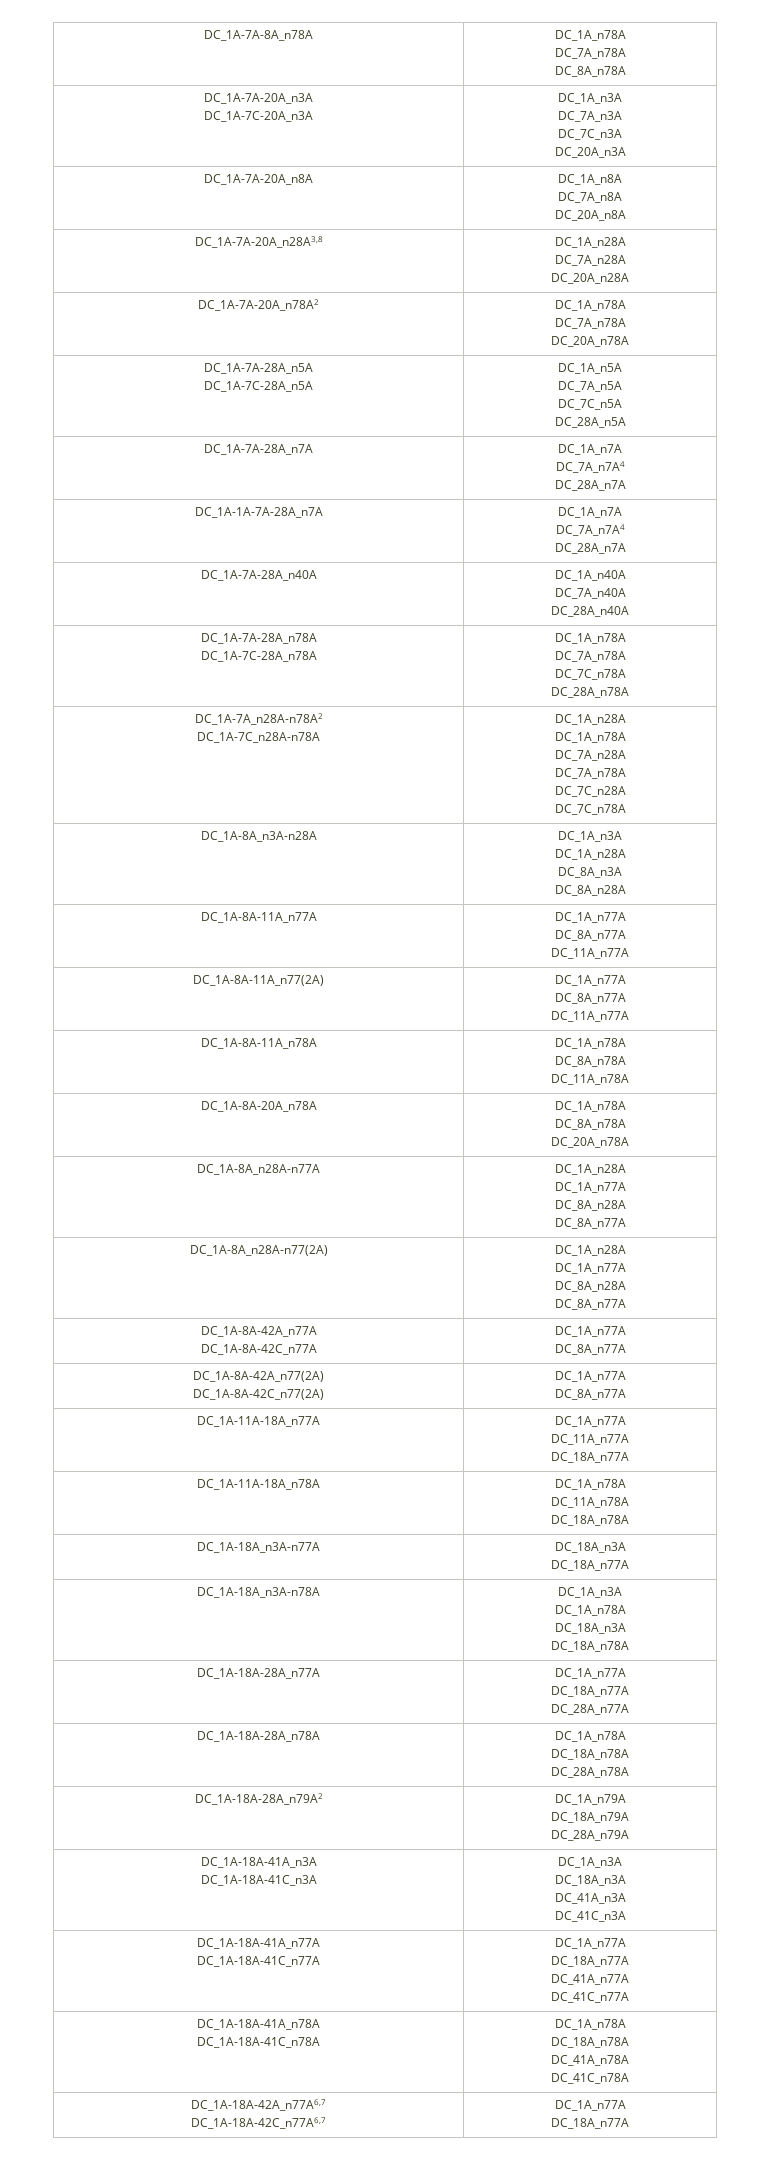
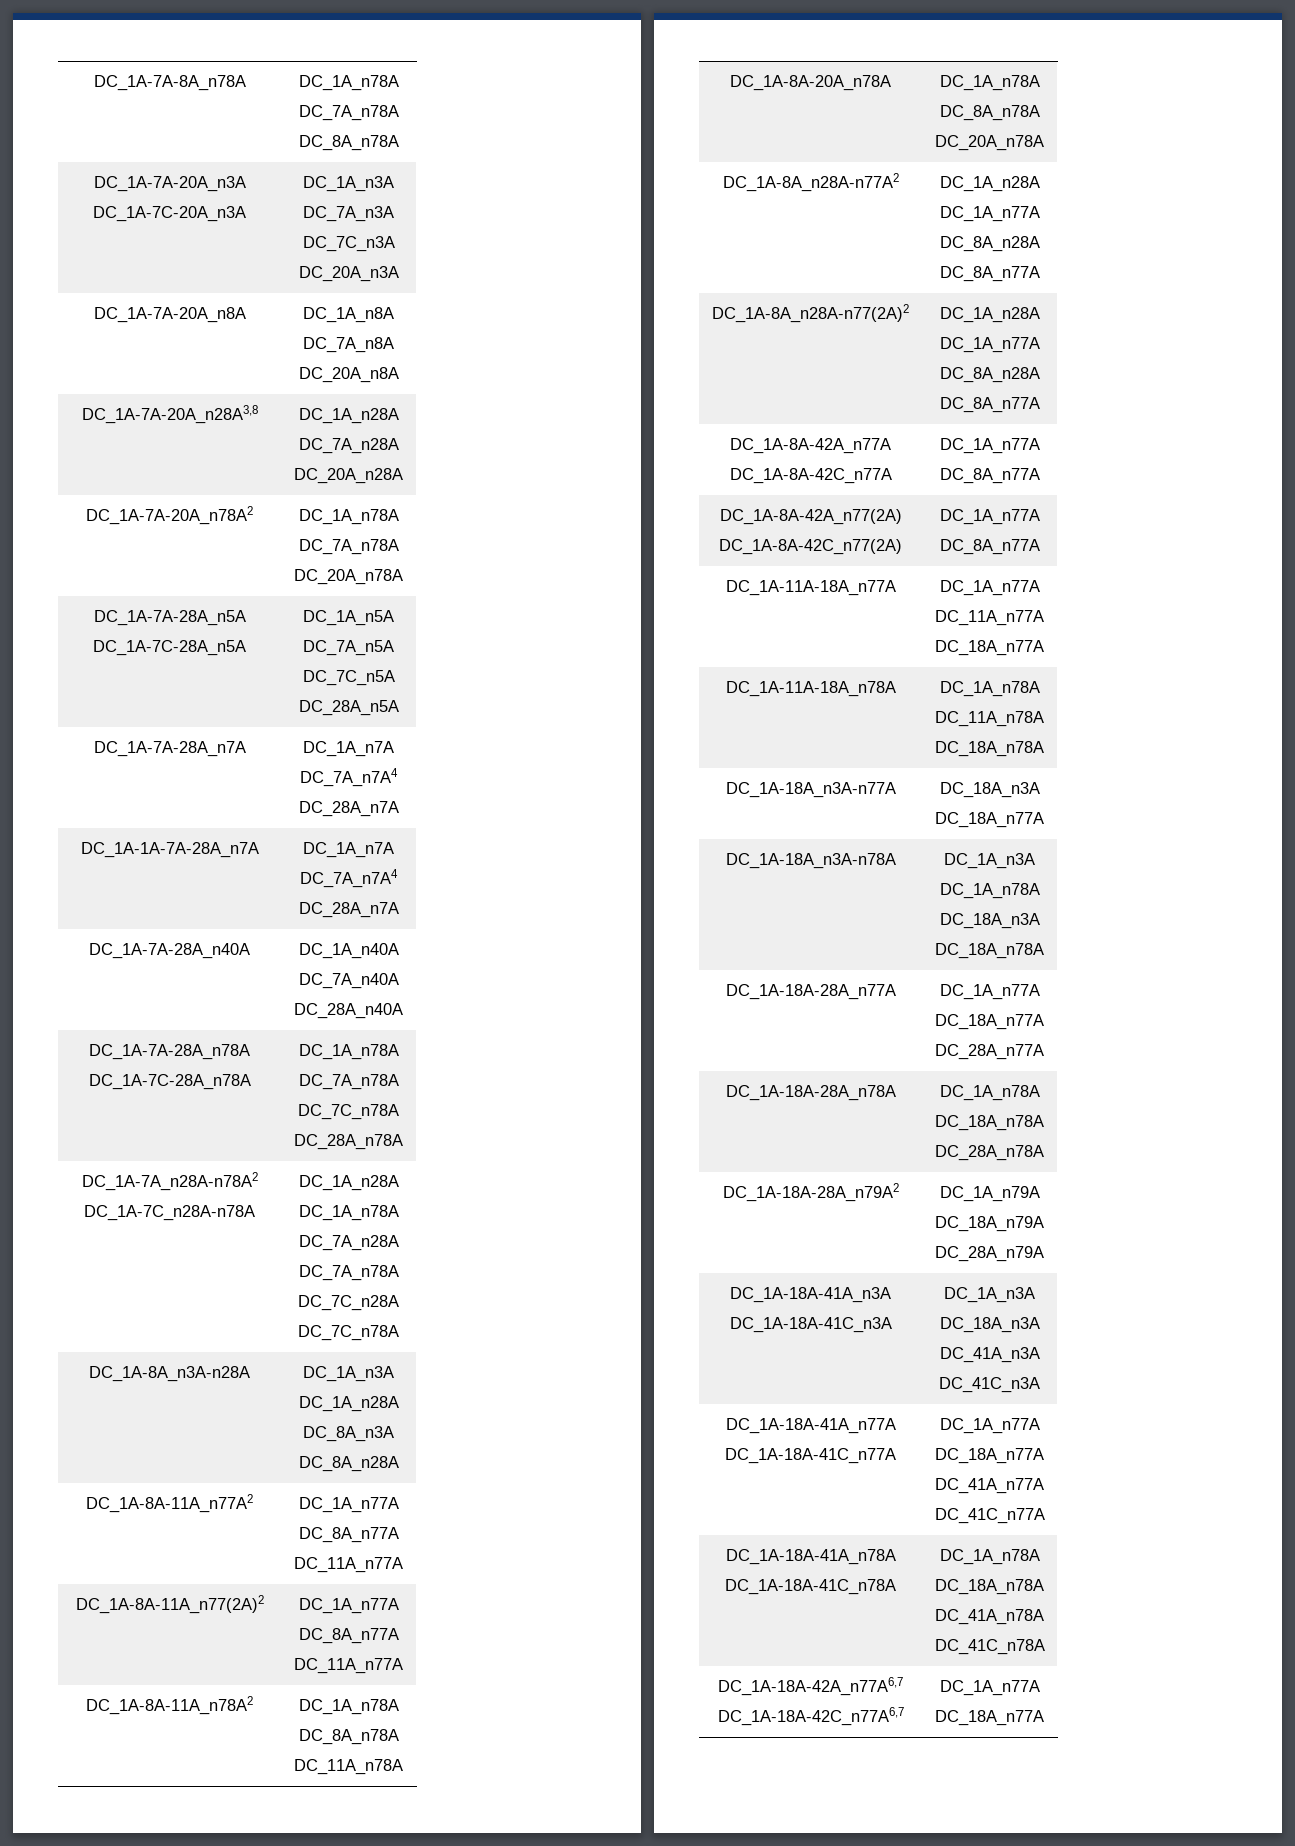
[200,912,317,923] [554,912,626,923] [554,930,626,941] [551,948,629,959] [193,975,324,986] [554,975,626,986] [554,993,626,1004] [551,1011,629,1022] [200,1038,317,1049] DC_1A-8A-11A_n77A | DC_1A_n77A // DC_8A_n77A // DC_11A_n77A // DC_1A-8A-11A_n77(2A) | DC_1A_n77A // DC_8A_n77A // DC_11A_n77A // DC_1A-8A-11A_n78A -> [86,1494,253,1513] [298,1497,399,1513] [298,1527,399,1543] [294,1557,403,1573] [75,1595,264,1614] [298,1598,399,1614] [298,1628,399,1644] [294,1658,403,1674] [86,1696,253,1715] DC_1A-8A-11A_n77A2 | DC_1A_n77A // DC_8A_n77A // DC_11A_n77A // DC_1A-8A-11A_n77(2A)2 | DC_1A_n77A // DC_8A_n77A // DC_11A_n77A // DC_1A-8A-11A_n78A2
[197,1164,320,1175] [554,1164,626,1175] [554,1182,626,1193] [554,1200,626,1211] [554,1218,626,1229] [189,1245,328,1256] DC_1A-8A_n28A-n77A | DC_1A_n28A // DC_1A_n77A // DC_8A_n28A // DC_8A_n77A // DC_1A-8A_n28A-n77(2A) -> [722,173,899,192] [939,176,1040,192] [939,206,1040,222] [939,236,1040,252] [939,266,1040,282] [712,304,909,323] DC_1A-8A_n28A-n77A2 | DC_1A_n28A // DC_1A_n77A // DC_8A_n28A // DC_8A_n77A // DC_1A-8A_n28A-n77(2A)2

